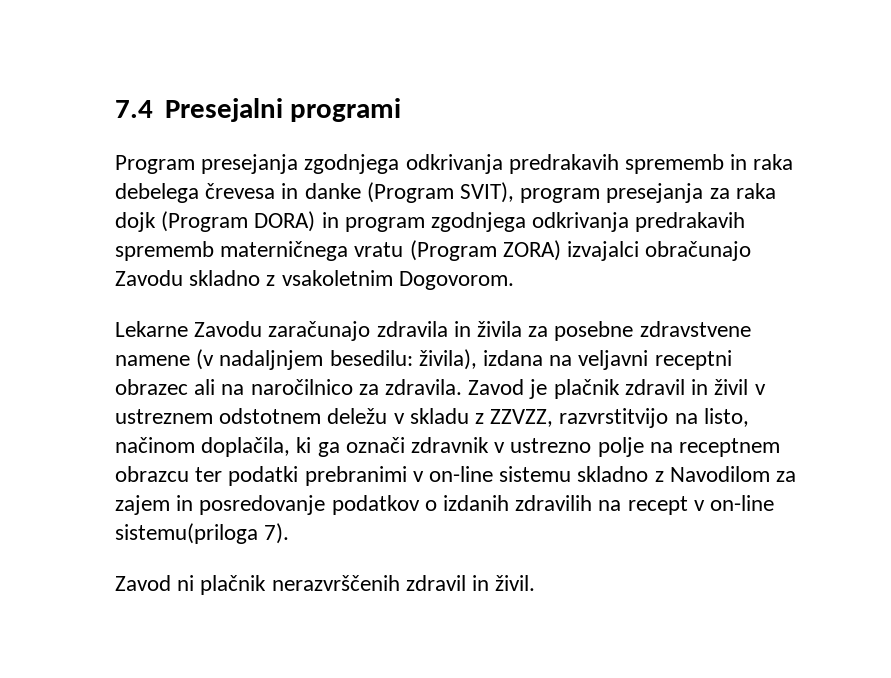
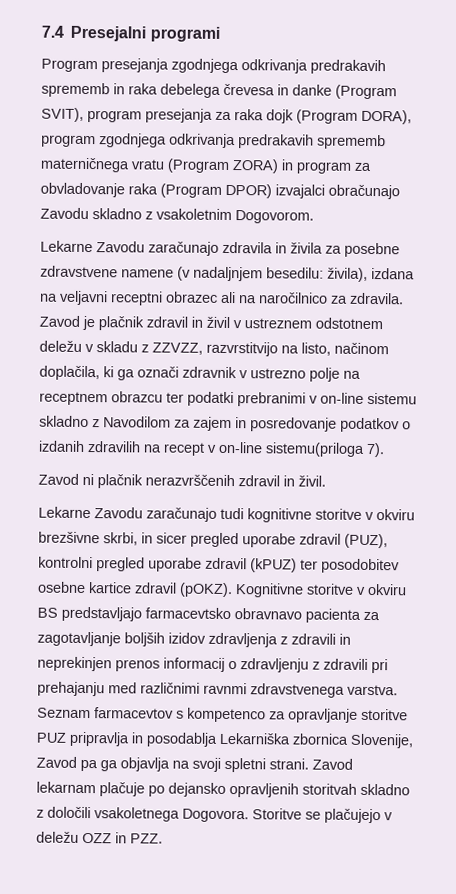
[254,211,339,232] DORA) in -> [361,109,412,125] DORA),
(561, 250) none -> [281,159,371,174] [40,182,272,199] in program za obvladovanje raka (Program DPOR)
(536, 583) none -> [38,506,415,523] [38,531,388,549] [38,556,400,574] [37,581,407,598] [37,606,380,623] [37,631,351,648] [37,656,388,674] [37,681,398,698] [37,707,408,723] [36,731,413,749] [36,756,353,773] [36,781,410,798] [36,806,393,824] [36,831,163,844] // Lekarne Zavodu zaračunajo tudi kognitivne storitve v okviru brezšivne skrbi, in sicer pregled uporabe zdravil (PUZ), kontrolni pregled uporabe zdravil (kPUZ) ter posodobitev osebne kartice zdravil (pOKZ). Kognitivne storitve v okviru BS predstavljajo farmacevtsko obravnavo pacienta za zagotavljanje boljših izidov zdravljenja z zdravili in neprekinjen prenos informacij o zdravljenju z zdravili pri prehajanju med različnimi ravnmi zdravstvenega varstva. Seznam farmacevtov s kompetenco za opravljanje storitve PUZ pripravlja in posodablja Lekarniška zbornica Slovenije, Zavod pa ga objavlja na svoji spletni strani. Zavod lekarnam plačuje po dejansko opravljenih storitvah skladno z določili vsakoletnega Dogovora. Storitve se plačujejo v deležu OZZ in PZZ.

